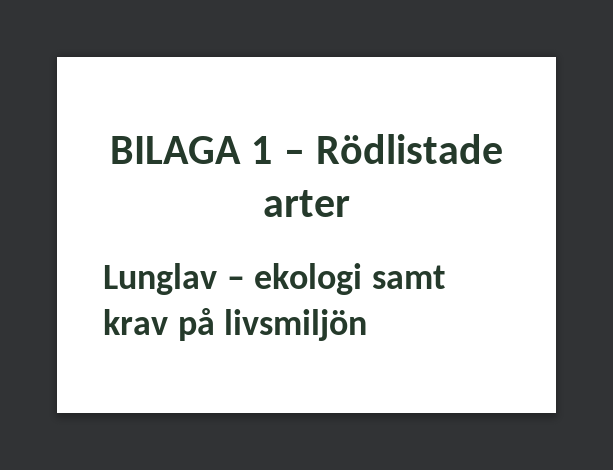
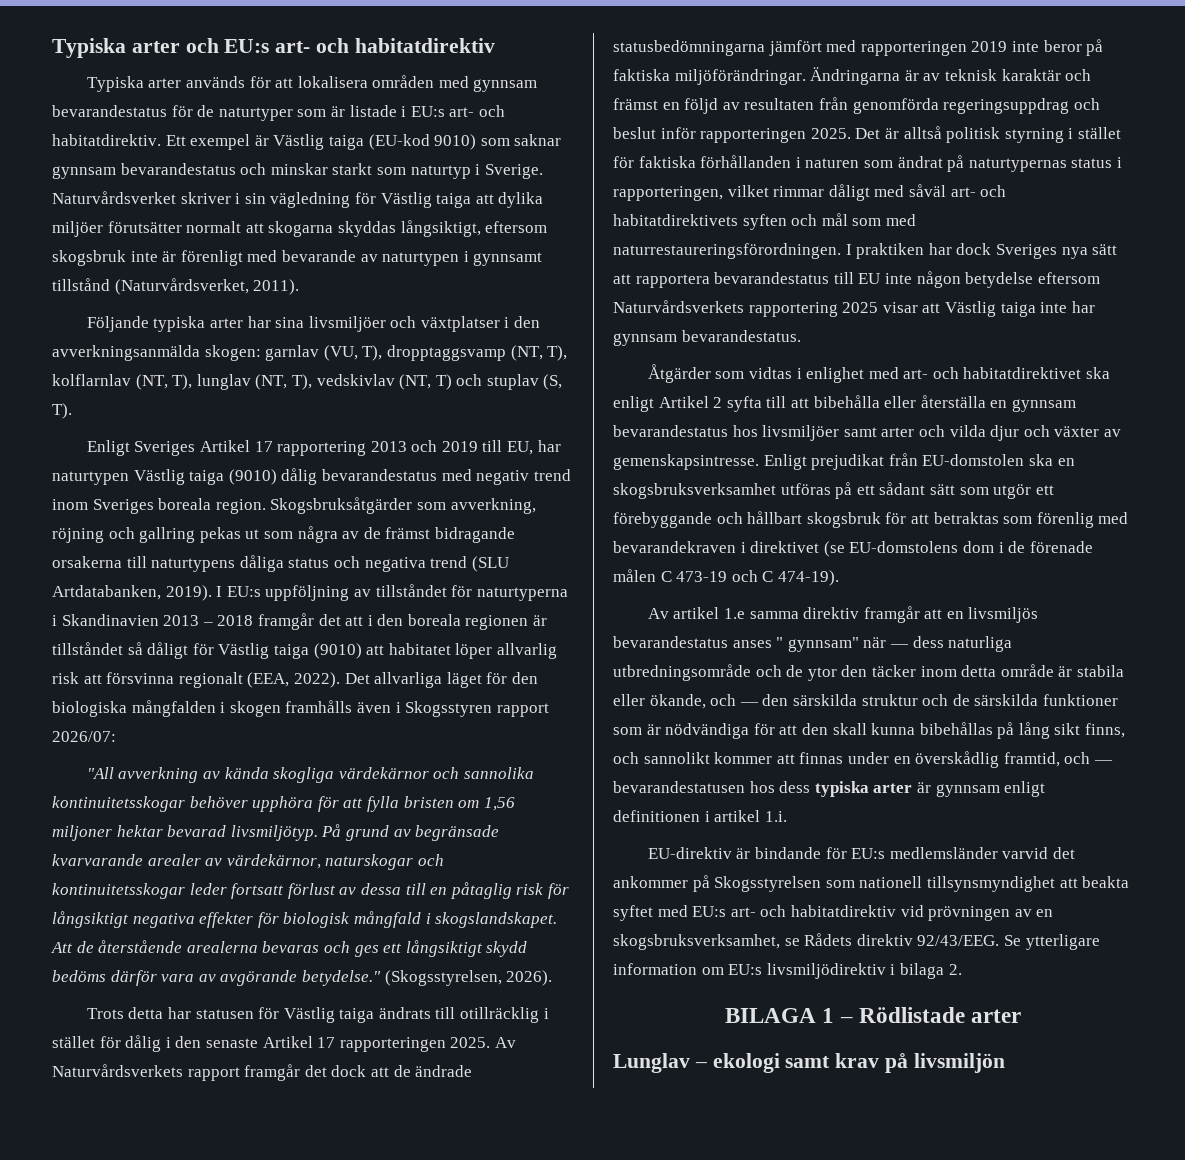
(110, 150) none -> [52,38,495,58] [86,75,538,92] [52,105,505,121] [52,134,562,150] [52,163,543,179] [52,191,544,208] [52,220,548,237] [52,250,543,266] [52,278,300,295] [86,316,541,332] [52,345,568,361] [52,374,563,390] [52,403,72,419] [86,440,561,456] [52,468,571,485] [52,497,536,514] [52,526,515,543] [52,555,509,572] [52,584,568,601] [52,613,548,630] [52,642,557,659] [52,672,538,688] [52,700,549,717] [52,731,116,742] [86,767,534,783] [52,796,515,812] [52,824,500,841] [52,854,444,870] [52,882,569,899] [52,911,558,928] [51,940,528,957] [52,970,553,986] [86,1007,549,1023] [52,1035,516,1052] [52,1064,473,1081] [613,39,1104,56] [613,67,1092,85] [613,97,1100,114] [613,126,1121,143] [613,155,1122,172] [613,184,1007,201] [613,213,916,230] [613,243,1118,259] [613,271,1100,288] [613,300,1095,317] [613,330,801,346] [647,364,1111,383] [613,395,1076,412] [613,425,1121,441] [613,453,1075,470] [613,482,1054,499] [613,511,1129,528] [613,541,1093,557] [613,569,839,586] [647,606,1039,623] [613,636,1013,652] [613,664,1124,681] [613,694,1118,709] [613,722,1126,739] [613,751,1113,768] [613,781,1046,797] [613,810,787,822] [647,847,1075,859] [613,875,1130,892] [613,905,1054,921] [613,933,1100,950] [613,963,962,979] Typiska arter och EU:s art- och habitatdirektiv // Typiska arter används för att lokalisera områden med gynnsam bevarandestatus för de naturtyper som är listade i EU:s art- och habitatdirektiv. Ett exempel är Västlig taiga (EU-kod 9010) som saknar gynnsam bevarandestatus och minskar starkt som naturtyp i Sverige. Naturvårdsverket skriver i sin vägledning för Västlig taiga att dylika miljöer förutsätter normalt att skogarna skyddas långsiktigt, eftersom skogsbruk inte är förenligt med bevarande av naturtypen i gynnsamt tillstånd (Naturvårdsverket, 2011). // Följande typiska arter har sina livsmiljöer och växtplatser i den avverkningsanmälda skogen: garnlav (VU, T), dropptaggsvamp (NT, T), kolflarnlav (NT, T), lunglav (NT, T), vedskivlav (NT, T) och stuplav (S, T). // Enligt Sveriges Artikel 17 rapportering 2013 och 2019 till EU, har naturtypen Västlig taiga (9010) dålig bevarandestatus med negativ trend inom Sveriges boreala region. Skogsbruksåtgärder som avverkning, röjning och gallring pekas ut som några av de främst bidragande orsakerna till naturtypens dåliga status och negativa trend (SLU Artdatabanken, 2019). I EU:s uppföljning av tillståndet för naturtyperna i Skandinavien 2013 – 2018 framgår det att i den boreala regionen är tillståndet så dåligt för Västlig taiga (9010) att habitatet löper allvarlig risk att försvinna regionalt (EEA, 2022). Det allvarliga läget för den biologiska mångfalden i skogen framhålls även i Skogsstyren rapport 2026/07: // "All avverkning av kända skogliga värdekärnor och sannolika kontinuitetsskogar behöver upphöra för att fylla bristen om 1,56 miljoner hektar bevarad livsmiljötyp. På grund av begränsade kvarvarande arealer av värdekärnor, naturskogar och kontinuitetsskogar leder fortsatt förlust av dessa till en påtaglig risk för långsiktigt negativa effekter för biologisk mångfald i skogslandskapet. Att de återstående arealerna bevaras och ges ett långsiktigt skydd bedöms därför vara av avgörande betydelse." (Skogsstyrelsen, 2026). // Trots detta har statusen för Västlig taiga ändrats till otillräcklig i stället för dålig i den senaste Artikel 17 rapporteringen 2025. Av Naturvårdsverkets rapport framgår det dock att de ändrade statusbedömningarna jämfört med rapporteringen 2019 inte beror på faktiska miljöförändringar. Ändringarna är av teknisk karaktär och främst en följd av resultaten från genomförda regeringsuppdrag och beslut inför rapporteringen 2025. Det är alltså politisk styrning i stället för faktiska förhållanden i naturen som ändrat på naturtypernas status i rapporteringen, vilket rimmar dåligt med såväl art- och habitatdirektivets syften och mål som med naturrestaureringsförordningen. I praktiken har dock Sveriges nya sätt att rapportera bevarandestatus till EU inte någon betydelse eftersom Naturvårdsverkets rapportering 2025 visar att Västlig taiga inte har gynnsam bevarandestatus. // Åtgärder som vidtas i enlighet med art- och habitatdirektivet ska enligt Artikel 2 syfta till att bibehålla eller återställa en gynnsam bevarandestatus hos livsmiljöer samt arter och vilda djur och växter av gemenskapsintresse. Enligt prejudikat från EU-domstolen ska en skogsbruksverksamhet utföras på ett sådant sätt som utgör ett förebyggande och hållbart skogsbruk för att betraktas som förenlig med bevarandekraven i direktivet (se EU-domstolens dom i de förenade målen C 473-19 och C 474-19). // Av artikel 1.e samma direktiv framgår att en livsmiljös bevarandestatus anses " gynnsam" när — dess naturliga utbredningsområde och de ytor den täcker inom detta område är stabila eller ökande, och — den särskilda struktur och de särskilda funktioner som är nödvändiga för att den skall kunna bibehållas på lång sikt finns, och sannolikt kommer att finnas under en överskådlig framtid, och — bevarandestatusen hos dess typiska arter är gynnsam enligt definitionen i artikel 1.i. // EU-direktiv är bindande för EU:s medlemsländer varvid det ankommer på Skogsstyrelsen som nationell tillsynsmyndighet att beakta syftet med EU:s art- och habitatdirektiv vid prövningen av en skogsbruksverksamhet, se Rådets direktiv 92/43/EEG. Se ytterligare information om EU:s livsmiljödirektiv i bilaga 2. //

